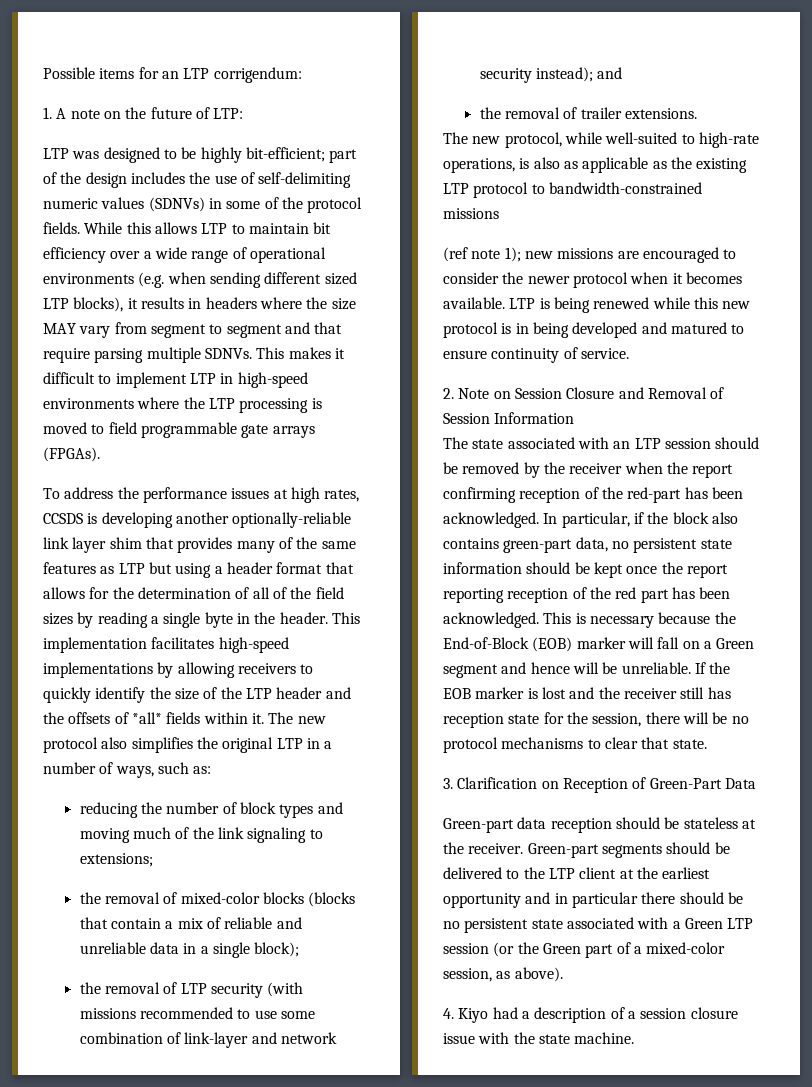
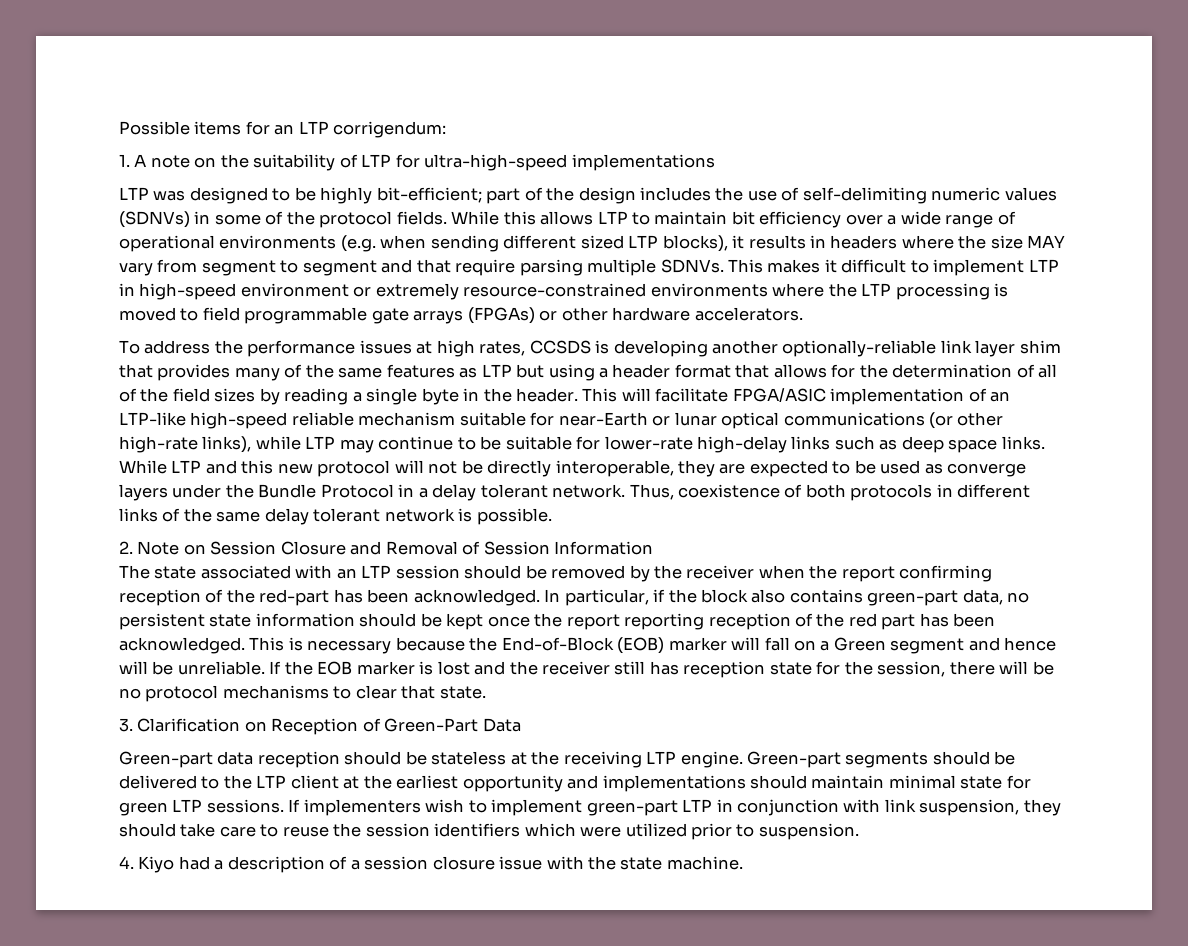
[150,107,244,119] future of LTP: -> [253,154,715,171] suitability of LTP for ultra-high-speed implementations
(308, 380) none -> [240,283,647,300] environment or extremely resource-constrained
[43,447,100,462] (FPGAs). -> [467,307,803,324] (FPGAs) or other hardware accelerators.
[43,637,289,653] [43,662,314,678] [43,687,351,703] [43,712,326,724] [43,737,333,753] [43,762,212,778] [79,802,343,818] [79,827,323,843] [79,853,153,867] [79,892,356,907] [79,917,302,929] [79,942,300,958] [79,982,304,998] [79,1007,315,1019] [79,1032,337,1048] [479,67,623,83] [479,107,697,119] [443,132,759,148] [443,157,748,173] [443,182,702,198] [443,208,499,219] [443,247,737,263] [443,272,742,288] [443,297,751,313] [443,322,745,338] [443,347,629,363] implementation facilitates high-speed implementations by allowing receivers to quickly identify the size of the LTP header and the offsets of *all* fields within it. The new protocol also simplifies the original LTP in a number of ways, such as: // reducing the number of block types and moving much of the link signaling to extensions; // the removal of mixed-color blocks (blocks that contain a mix of reliable and unreliable data in a single block); // the removal of LTP security (with missions recommended to use some combination of link-layer and network security instead); and // the removal of trailer extensions. // The new protocol, while well-suited to high-rate operations, is also as applicable as the existing LTP protocol to bandwidth-constrained missions // (ref note 1); new missions are encouraged to consider the newer protocol when it becomes available. LTP is being renewed while this new protocol is in being developed and matured to ensure continuity of service. -> [621,388,1011,405] [119,412,1004,429] [119,436,1045,453] [119,460,1027,477] [119,484,1031,501] [119,508,552,525] will facilitate FPGA/ASIC implementation of an LTP-like high-speed reliable mechanism suitable for near-Earth or lunar optical communications (or other high-rate links), while LTP may continue to be suitable for lower-rate high-delay links such as deep space links. While LTP and this new protocol will not be directly interoperable, they are expected to be used as converge layers under the Bundle Protocol in a delay tolerant network. Thus, coexistence of both protocols in different links of the same delay tolerant network is possible.
[468,843,524,854] receiver. -> [563,751,743,768] receiving LTP engine.
[554,892,743,908] [443,917,754,933] [443,942,726,958] [443,967,563,982] in particular there should be no persistent state associated with a Green LTP session (or the Green part of a mixed-color session, as above). -> [602,775,1031,792] [119,799,1061,816] [119,823,859,840] implementations should maintain minimal state for green LTP sessions. If implementers wish to implement green-part LTP in conjunction with link suspension, they should take care to reuse the session identifiers which were utilized prior to suspension.

